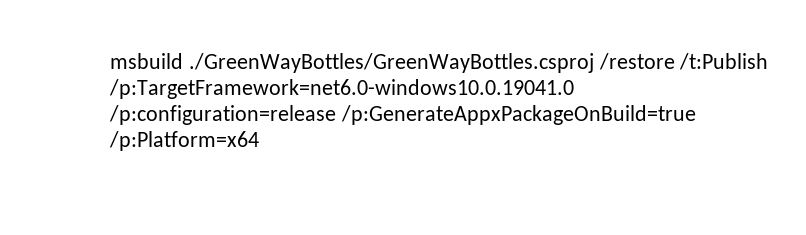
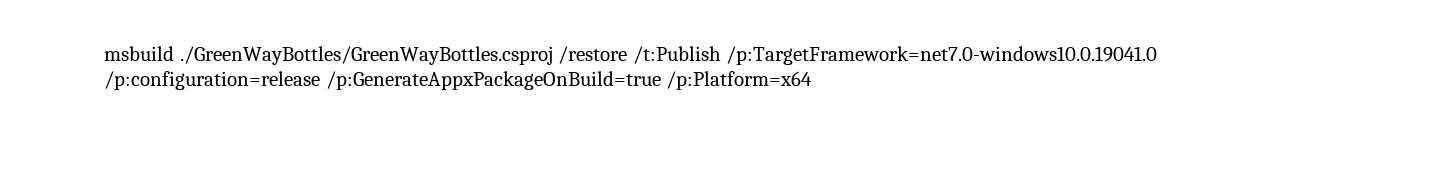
[109,79,574,99] /p:TargetFramework=net6.0-windows10.0.19041.0 -> [726,46,1158,65] /p:TargetFramework=net7.0-windows10.0.19041.0

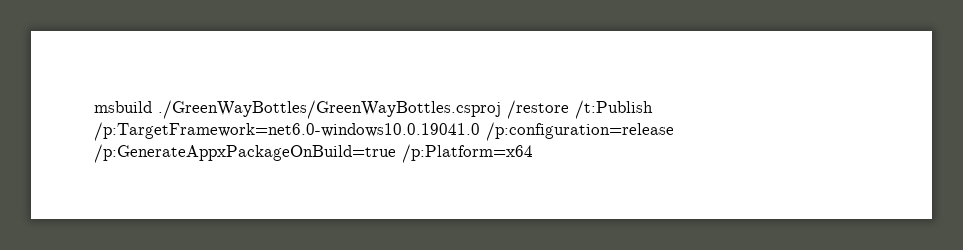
[726,46,1158,65] /p:TargetFramework=net7.0-windows10.0.19041.0 -> [94,122,480,141] /p:TargetFramework=net6.0-windows10.0.19041.0

